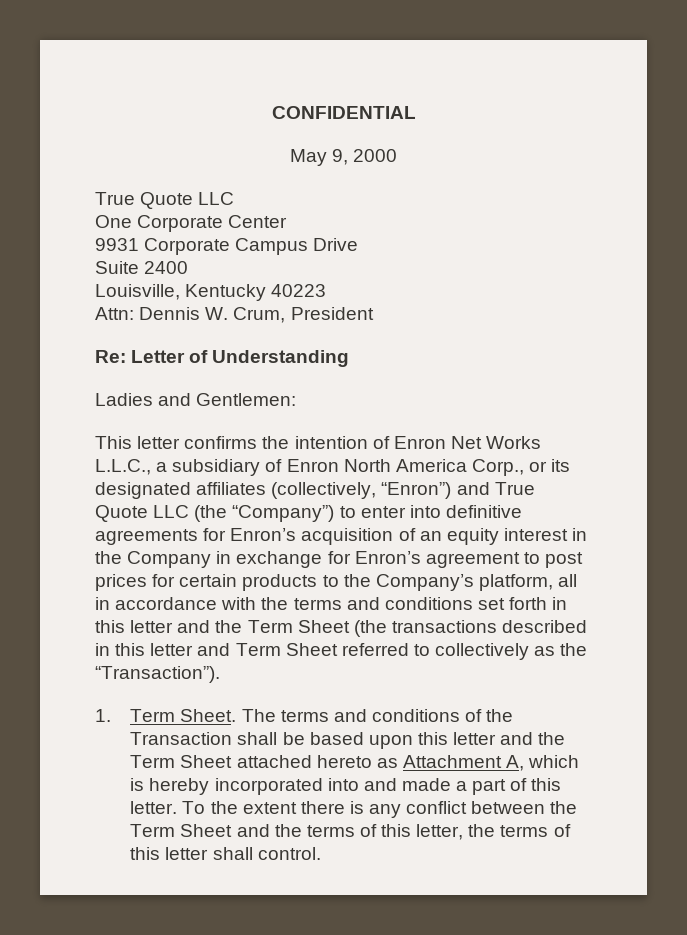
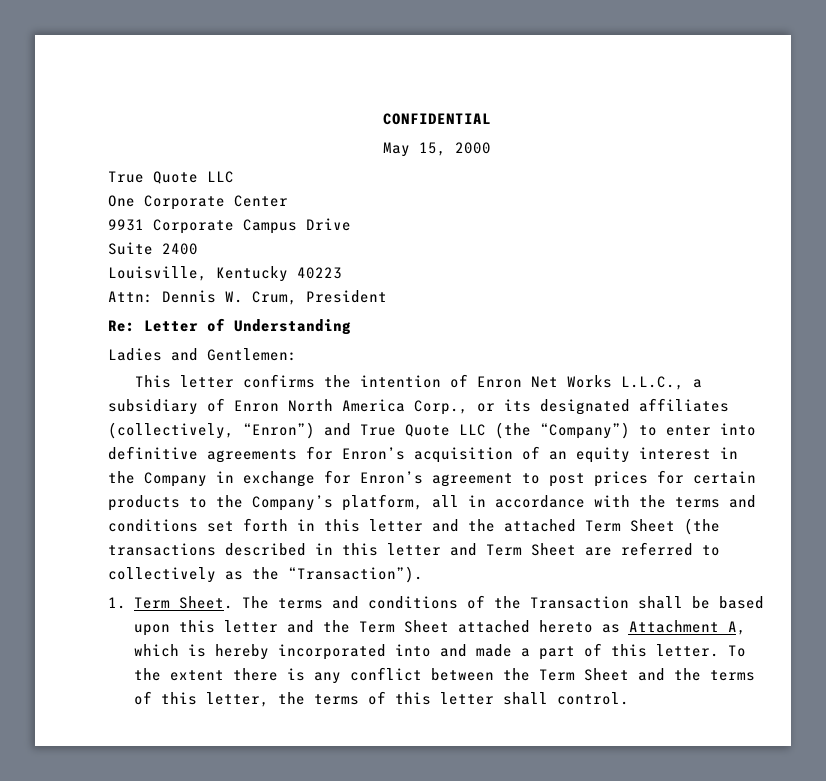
[332,149,348,165] 9, -> [418,142,446,156] 15,
(243, 626) none -> [504,519,576,532] attached
(338, 649) none -> [585,547,612,556] are

